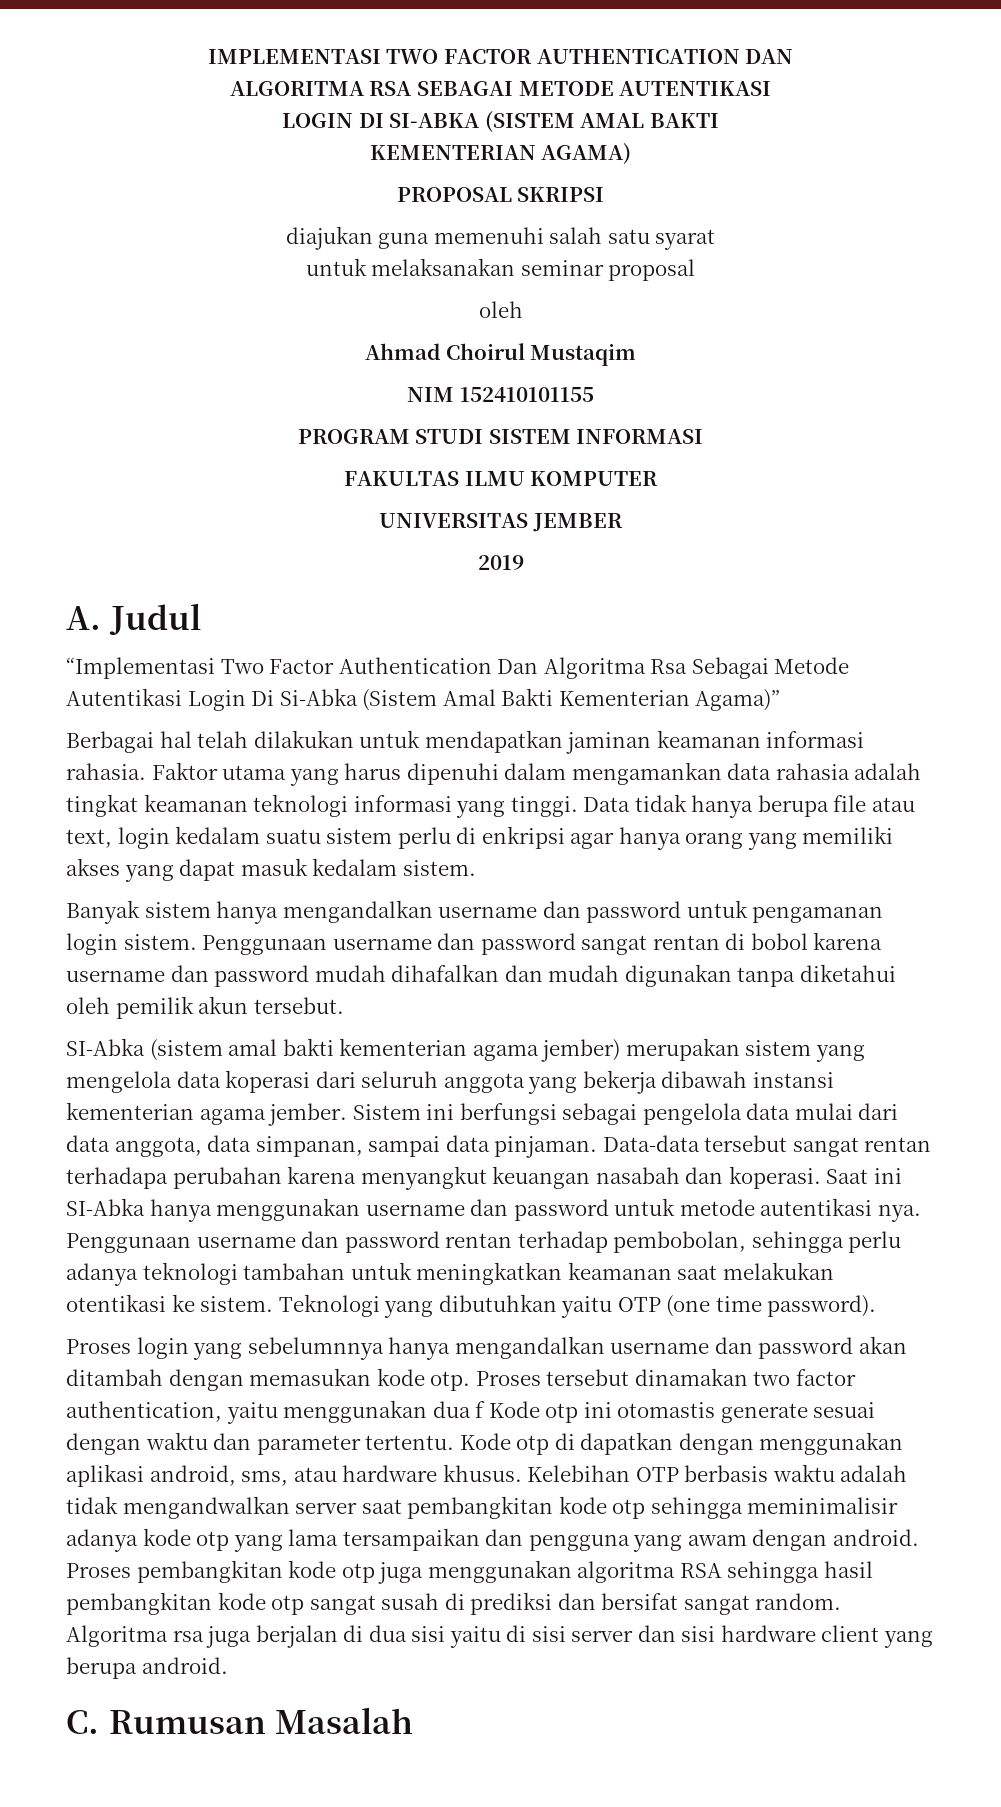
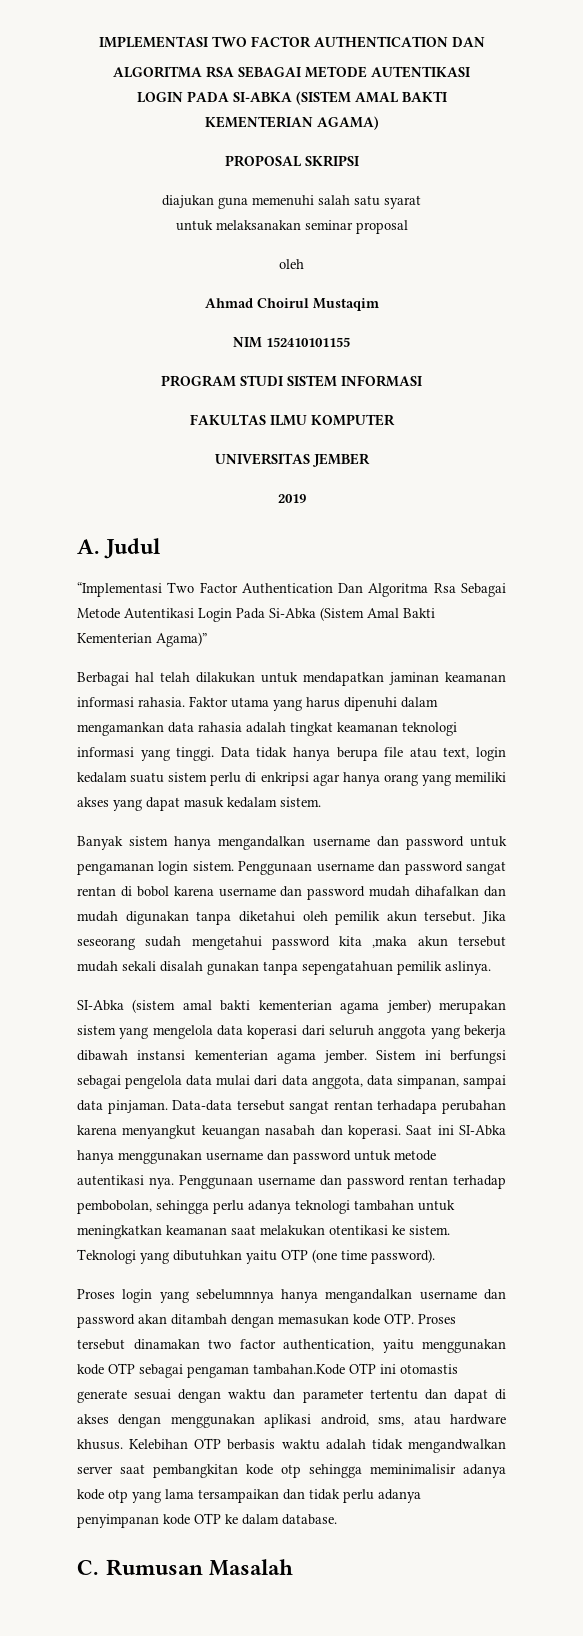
[358,113,384,128] DI -> [186,91,229,102] PADA
[251,690,275,706] Di -> [236,608,265,619] Pada
(344, 1005) none -> [482,911,506,924] [77,936,506,950] [77,961,491,975] Jika seseorang sudah mengetahui password kita ,maka akun tersebut mudah sekali disalah gunakan tanpa sepengatahuan pemilik aslinya.
[430,1371,471,1391] otp. -> [384,1313,414,1324] OTP.
[432,1401,579,1423] dua f Kode otp -> [77,1363,376,1378] kode OTP sebagai pengaman tambahan.Kode OTP
[365,1432,674,1455] tertentu. Kode otp di dapatkan -> [369,1389,506,1403] [77,1414,109,1424] tertentu dan dapat di akses
[528,1529,919,1552] [66,1560,873,1584] [66,1592,842,1615] [66,1625,934,1648] [66,1657,228,1679] pengguna yang awam dengan android. Proses pembangkitan kode otp juga menggunakan algoritma RSA sehingga hasil pembangkitan kode otp sangat susah di prediksi dan bersifat sangat random. Algoritma rsa juga berjalan di dua sisi yaitu di sisi server dan sisi hardware client yang berupa android. -> [309,1489,421,1503] [77,1513,337,1528] tidak perlu adanya penyimpanan kode OTP ke dalam database.

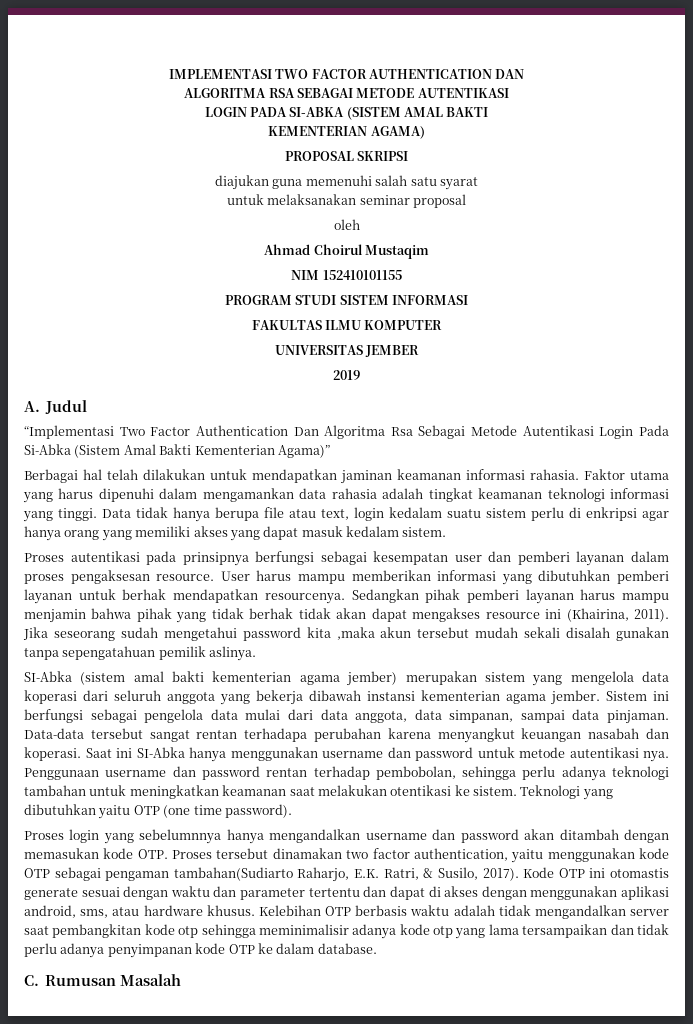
[77,836,508,850] [77,861,506,875] [77,886,507,900] [77,911,476,925] Banyak sistem hanya mengandalkan username dan password untuk pengamanan login sistem. Penggunaan username dan password sangat rentan di bobol karena username dan password mudah dihafalkan dan mudah digunakan tanpa diketahui oleh pemilik akun tersebut. -> [24,551,669,566] [24,570,670,585] [24,589,669,604] [24,608,669,623] Proses autentikasi pada prinsipnya berfungsi sebagai kesempatan user dan pemberi layanan dalam proses pengaksesan resource. User harus mampu memberikan informasi yang dibutuhkan pemberi layanan untuk berhak mendapatkan resourcenya. Sedangkan pihak pemberi layanan harus mampu menjamin bahwa pihak yang tidak berhak tidak akan dapat mengakses resource ini (Khairina, 2011).
[253,1364,345,1375] tambahan.Kode -> [173,867,555,882] tambahan(Sudiarto Raharjo, E.K. Ratri, & Susilo, 2017). Kode
[408,1439,506,1453] mengandwalkan -> [534,905,626,919] mengandalkan

